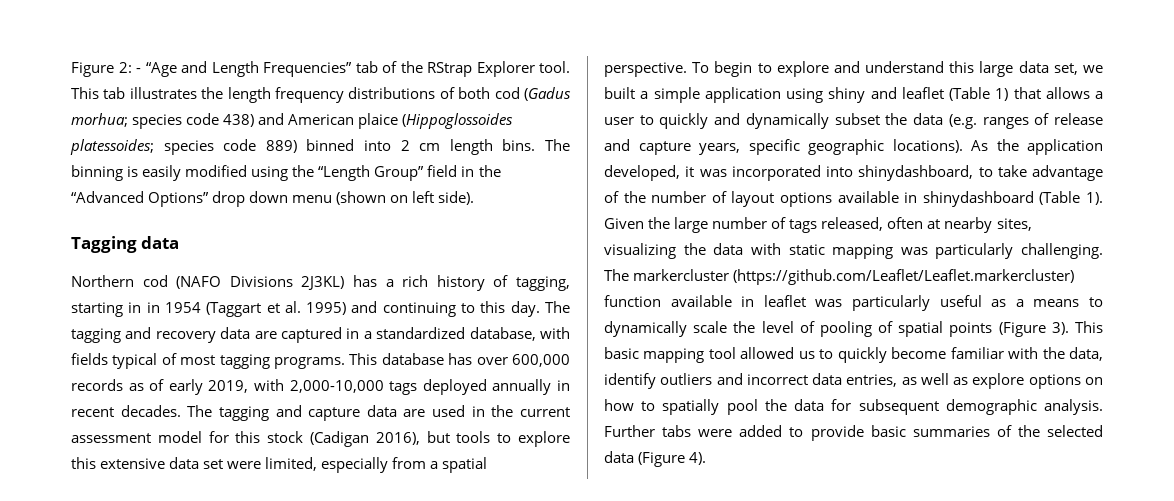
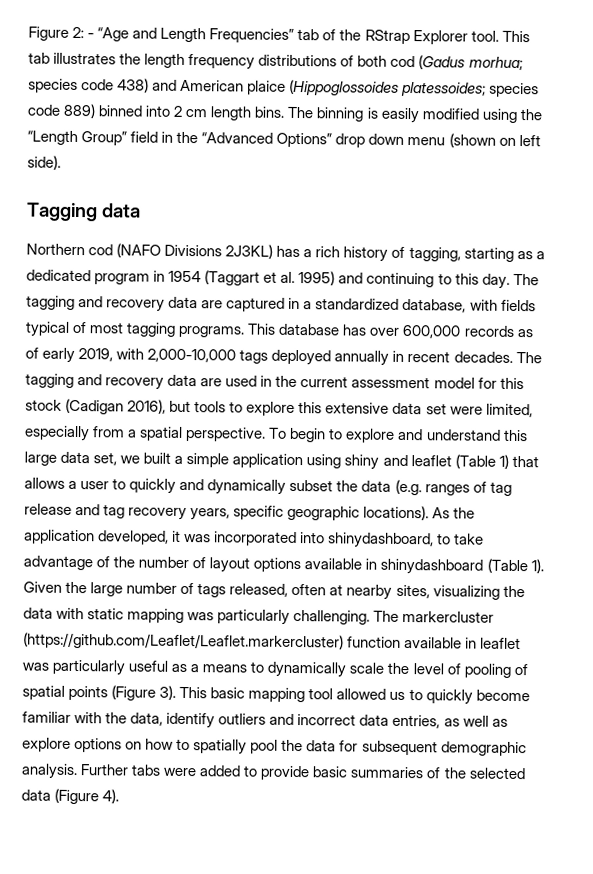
[128,302,142,313] in -> [516,250,545,260] [26,269,151,285] as a dedicated program
[308,407,361,421] capture -> [105,377,165,390] recovery
(1050, 119) none -> [489,481,512,496] tag
[638,141,691,155] capture -> [103,504,188,521] tag recovery

